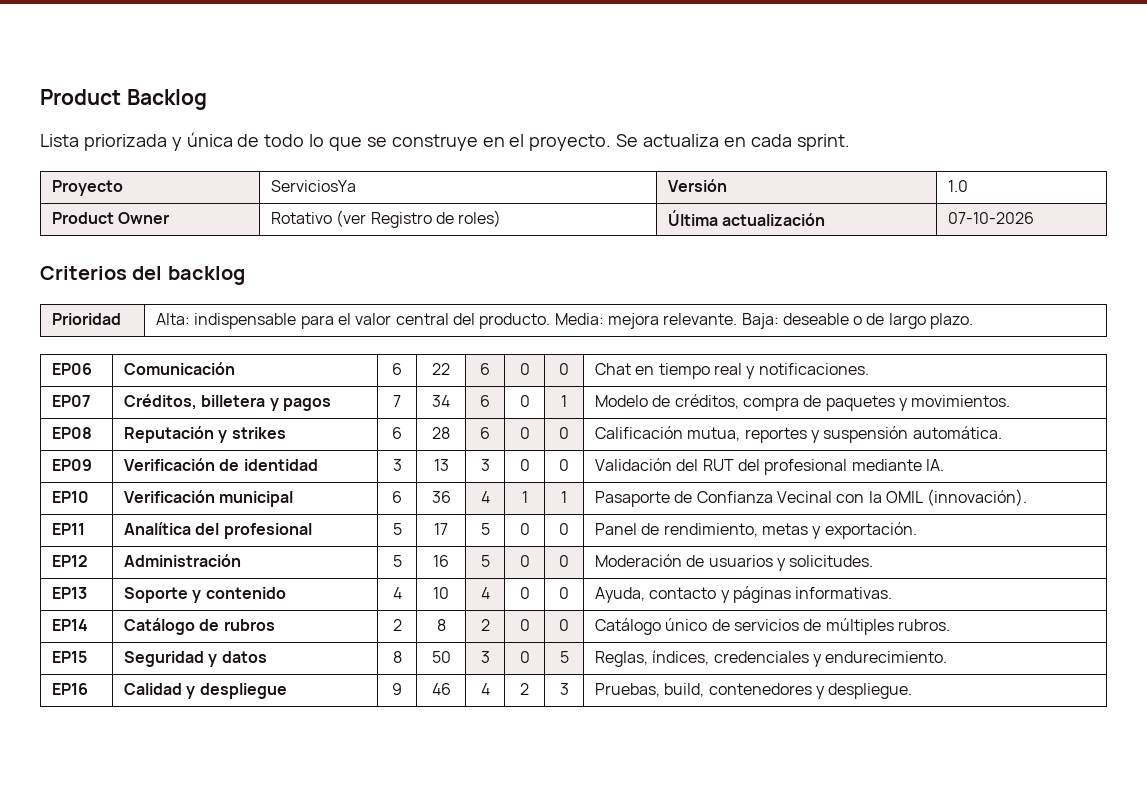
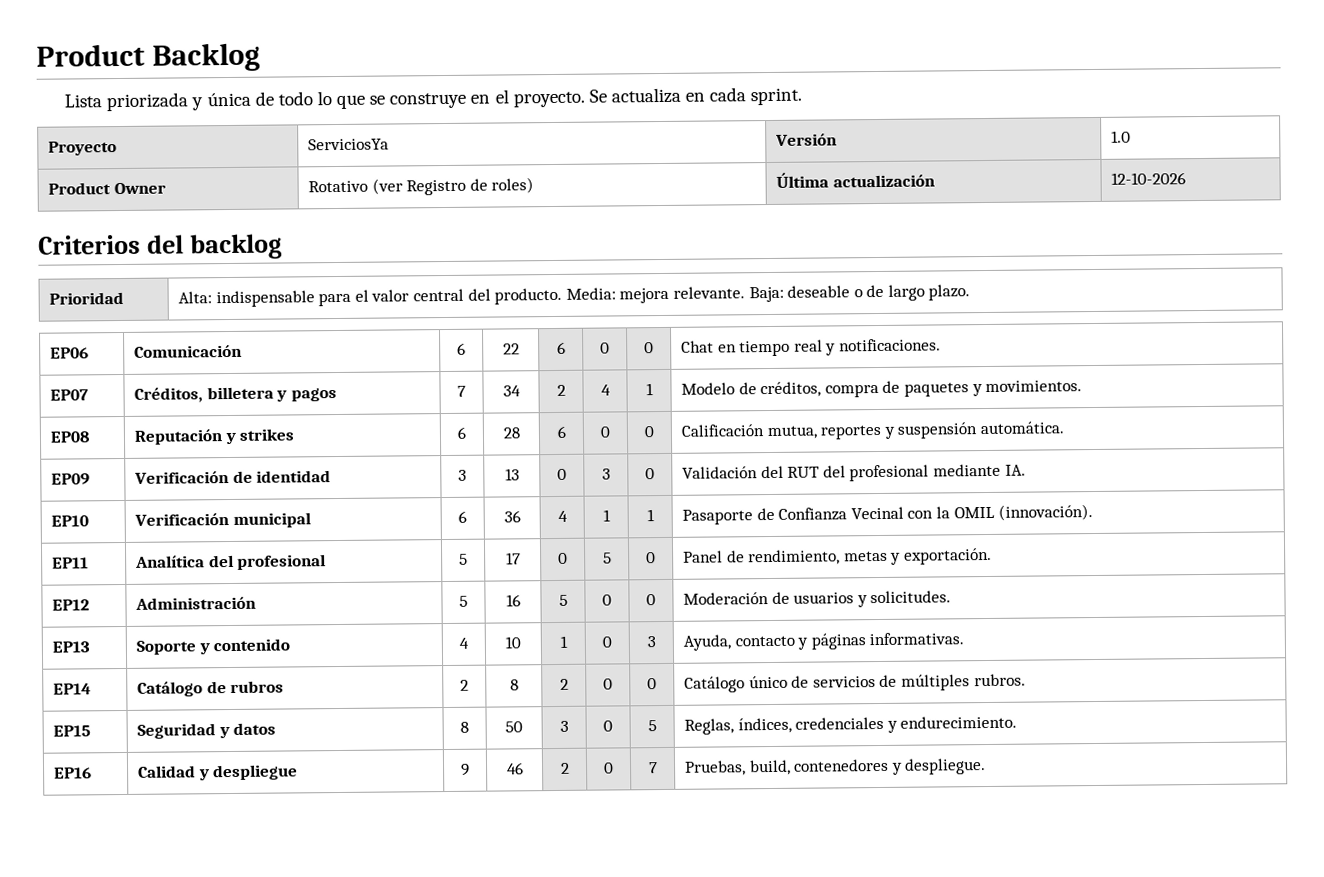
[947,212,1034,224] 07-10-2026 -> [1111,172,1187,185] 12-10-2026
[480,395,490,407] [519,395,530,407] 6 | 0 -> [556,384,566,396] [600,384,611,396] 2 | 4
[480,459,490,471] [519,459,530,471] [559,459,569,471] | 3 | 0 | 0 -> [557,468,567,480] [601,468,611,480] [645,468,655,480] | 0 | 3 | 0
[480,523,490,535] [519,523,530,535] [559,523,569,535] | 5 | 0 | 0 -> [558,552,568,564] [602,552,612,564] [646,552,656,564] | 0 | 5 | 0
[480,587,490,599] [519,587,530,599] [559,587,569,599] 4 | 0 | 0 -> [559,635,568,648] [602,636,612,648] [646,636,656,648] 1 | 0 | 3
[480,683,490,695] [520,683,529,695] [559,683,569,695] | 4 | 2 | 3 -> [559,762,570,774] [603,762,614,774] [647,762,658,774] | 2 | 0 | 7

